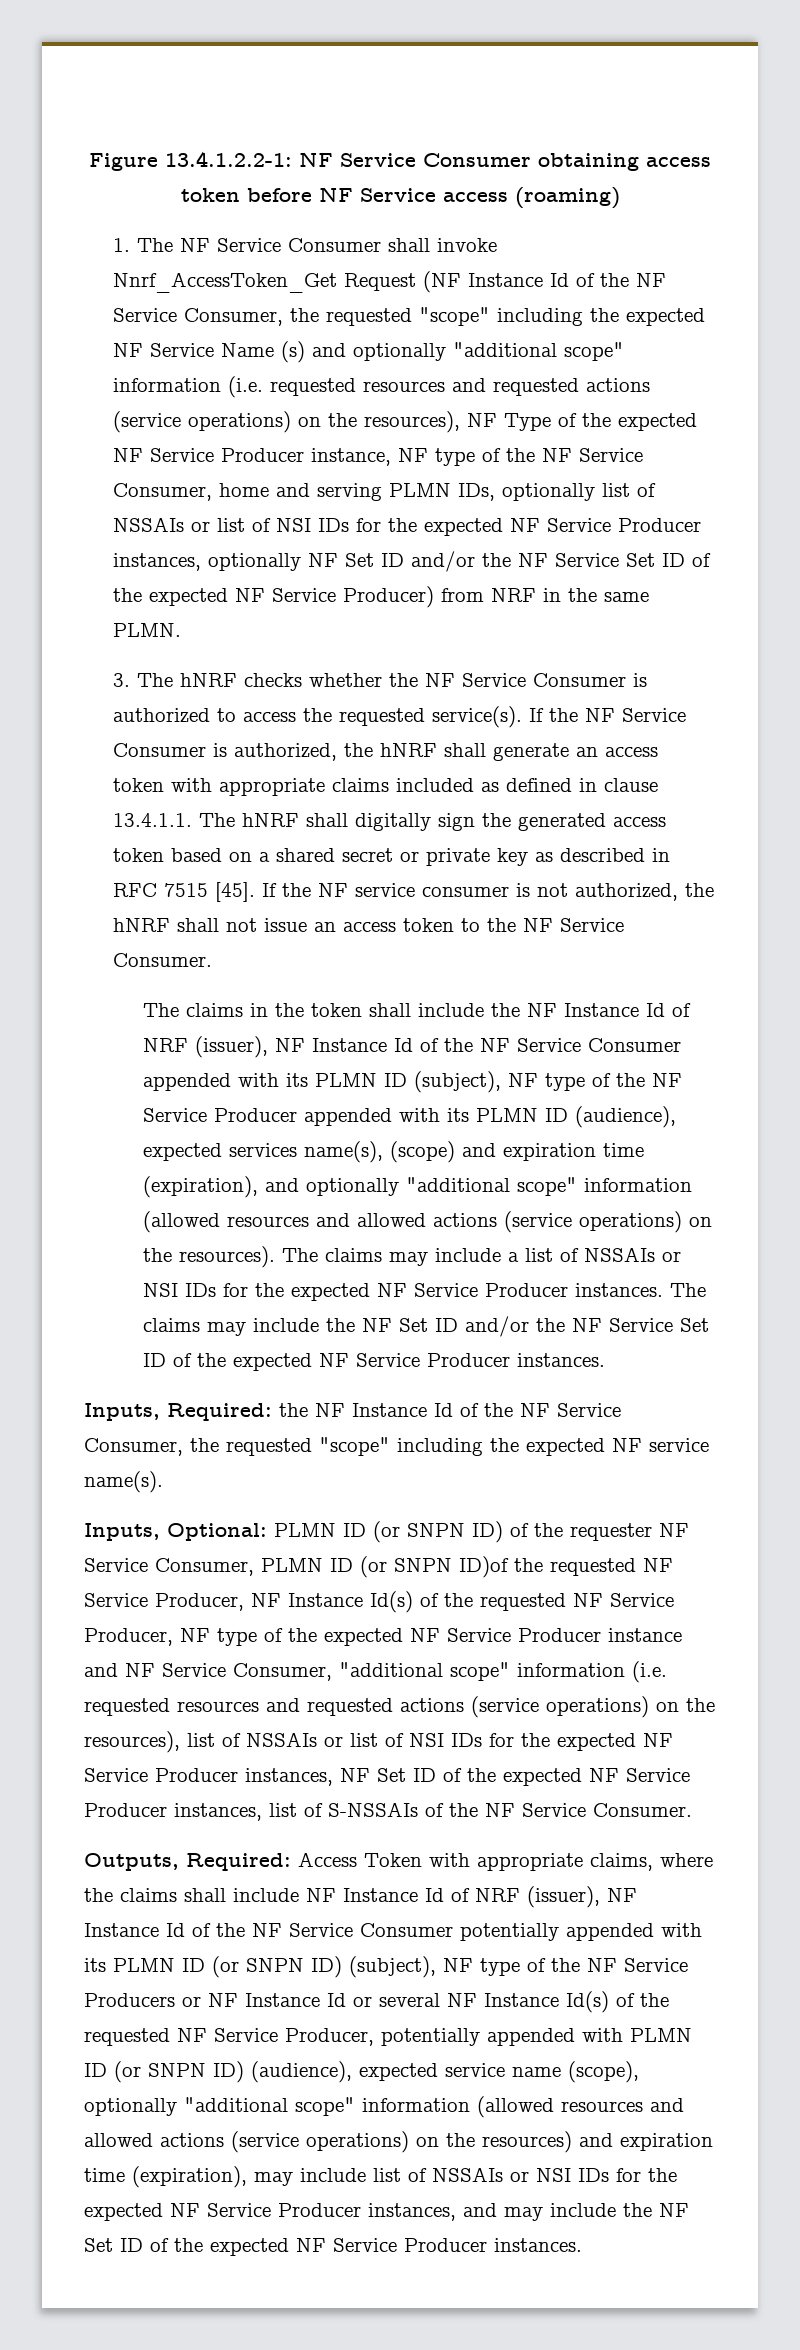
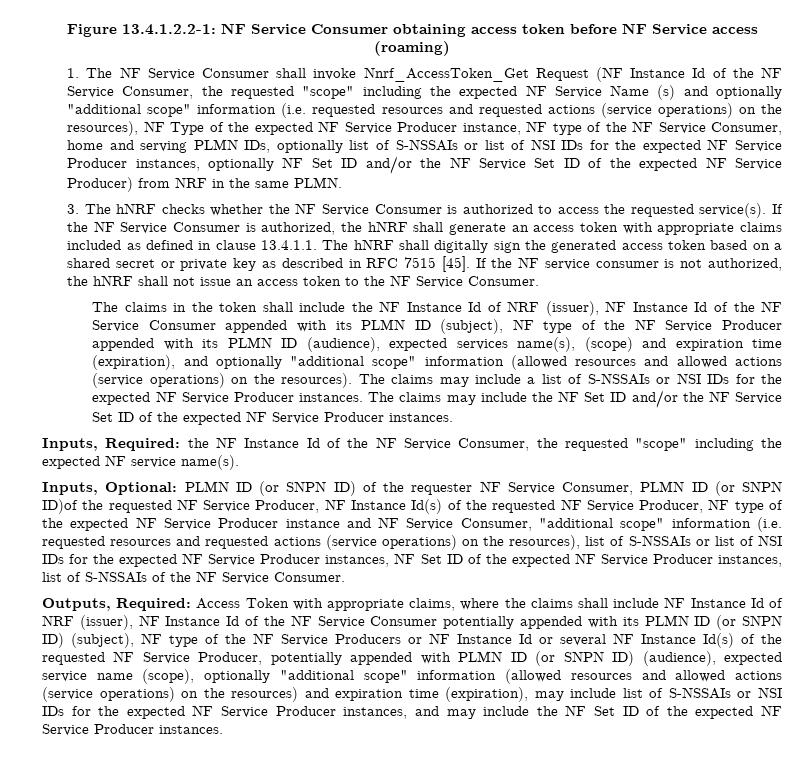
[113,517,185,532] NSSAIs -> [395,139,458,151] S-NSSAIs
[583,1247,655,1262] NSSAIs -> [587,373,650,385] S-NSSAIs
[246,1732,317,1747] NSSAIs -> [628,535,691,547] S-NSSAIs
[432,2167,503,2182] NSSAIs -> [668,687,731,699] S-NSSAIs

